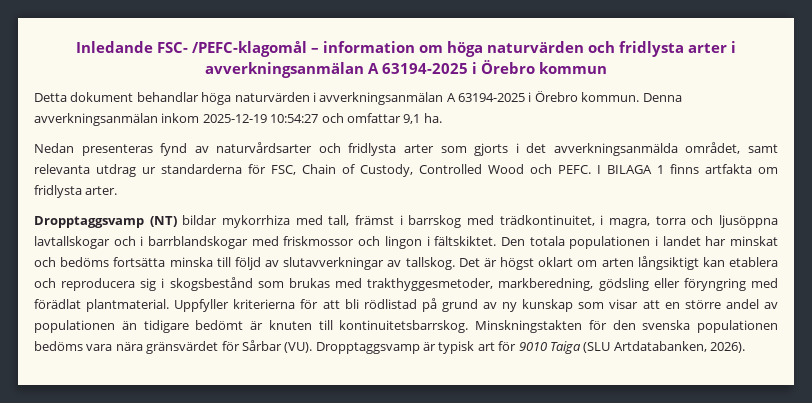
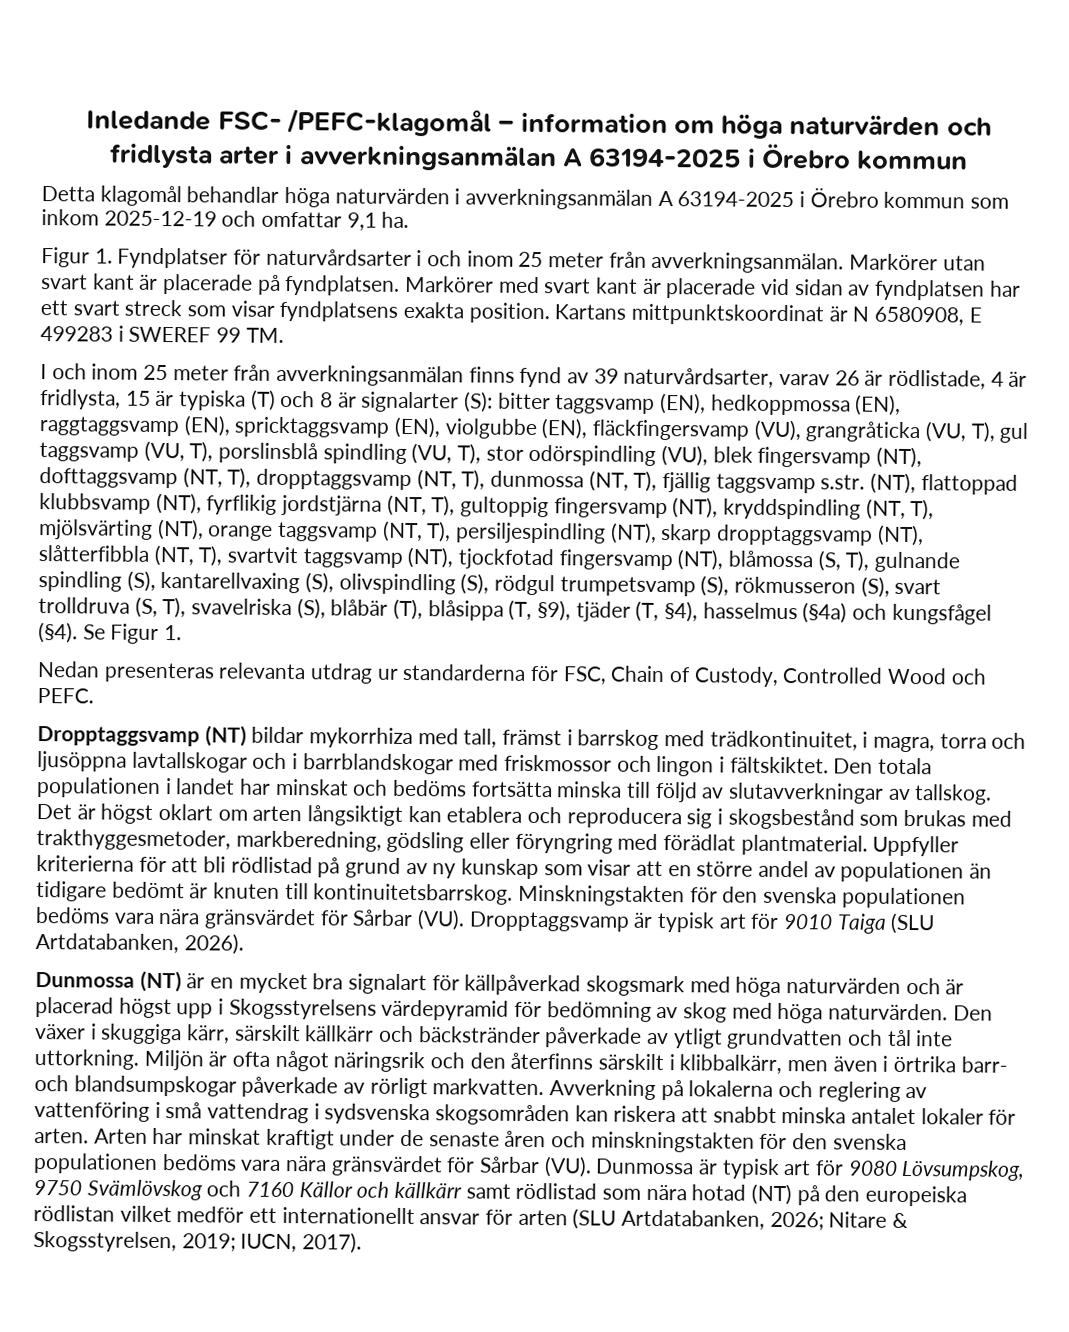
[70,92,134,102] dokument -> [99,185,182,207] klagomål
[581,92,682,102] [34,113,158,126] kommun. Denna avverkningsanmälan -> [883,191,1010,209] kommun som
[270,114,319,123] 10:54:27 -> (217, 218) none
[34,142,778,156] Nedan presenteras fynd av naturvårdsarter och fridlysta arter som gjorts i det avverkningsanmälda området, samt -> [41,247,986,274] [41,273,1021,301] [40,299,982,326] [40,325,284,343] [40,363,1028,390] [40,389,902,416] [39,415,1029,443] [39,440,923,469] [39,467,1018,495] [39,492,935,521] [39,518,924,547] [38,544,961,573] [38,570,942,598] [38,596,992,625] [38,622,183,644] [37,661,215,683] Figur 1. Fyndplatser för naturvårdsarter i och inom 25 meter från avverkningsanmälan. Markörer utan svart kant är placerade på fyndplatsen. Markörer med svart kant är placerade vid sidan av fyndplatsen har ett svart streck som visar fyndplatsens exakta position. Kartans mittpunktskoordinat är N 6580908, E 499283 i SWEREF 99 TM. // I och inom 25 meter från avverkningsanmälan finns fynd av 39 naturvårdsarter, varav 26 är rödlistade, 4 är fridlysta, 15 är typiska (T) och 8 är signalarter (S): bitter taggsvamp (EN), hedkoppmossa (EN), raggtaggsvamp (EN), spricktaggsvamp (EN), violgubbe (EN), fläckfingersvamp (VU), grangråticka (VU, T), gul taggsvamp (VU, T), porslinsblå spindling (VU, T), stor odörspindling (VU), blek fingersvamp (NT), dofttaggsvamp (NT, T), dropptaggsvamp (NT, T), dunmossa (NT, T), fjällig taggsvamp s.str. (NT), flattoppad klubbsvamp (NT), fyrflikig jordstjärna (NT, T), gultoppig fingersvamp (NT), kryddspindling (NT, T), mjölsvärting (NT), orange taggsvamp (NT, T), persiljespindling (NT), skarp dropptaggsvamp (NT), slåtterfibbla (NT, T), svartvit taggsvamp (NT), tjockfotad fingersvamp (NT), blåmossa (S, T), gulnande spindling (S), kantarellvaxing (S), olivspindling (S), rödgul trumpetsvamp (S), rökmusseron (S), svart trolldruva (S, T), svavelriska (S), blåbär (T), blåsippa (T, §9), tjäder (T, §4), hasselmus (§4a) och kungsfågel (§4). Se Figur 1. // Nedan presenteras
[597,164,778,174] [34,185,118,198] I BILAGA 1 finns artfakta om fridlysta arter. -> (94, 696) none
(745, 347) none -> [35,970,965,997] [35,997,993,1024] [34,1023,954,1050] [34,1049,1008,1075] [34,1075,928,1102] [34,1100,1017,1126] [34,1127,907,1153] [33,1152,1026,1181] [33,1179,968,1207] [33,1204,909,1231] [33,1230,363,1254] // Dunmossa (NT) är en mycket bra signalart för källpåverkad skogsmark med höga naturvärden och är placerad högst upp i Skogsstyrelsens värdepyramid för bedömning av skog med höga naturvärden. Den växer i skuggiga kärr, särskilt källkärr och bäckstränder påverkade av ytligt grundvatten och tål inte uttorkning. Miljön är ofta något näringsrik och den återfinns särskilt i klibbalkärr, men även i örtrika barr- och blandsumpskogar påverkade av rörligt markvatten. Avverkning på lokalerna och reglering av vattenföring i små vattendrag i sydsvenska skogsområden kan riskera att snabbt minska antalet lokaler för arten. Arten har minskat kraftigt under de senaste åren och minskningstakten för den svenska populationen bedöms vara nära gränsvärdet för Sårbar (VU). Dunmossa är typisk art för 9080 Lövsumpskog, 9750 Svämlövskog och 7160 Källor och källkärr samt rödlistad som nära hotad (NT) på den europeiska rödlistan vilket medför ett internationellt ansvar för arten (SLU Artdatabanken, 2026; Nitare & Skogsstyrelsen, 2019; IUCN, 2017).

